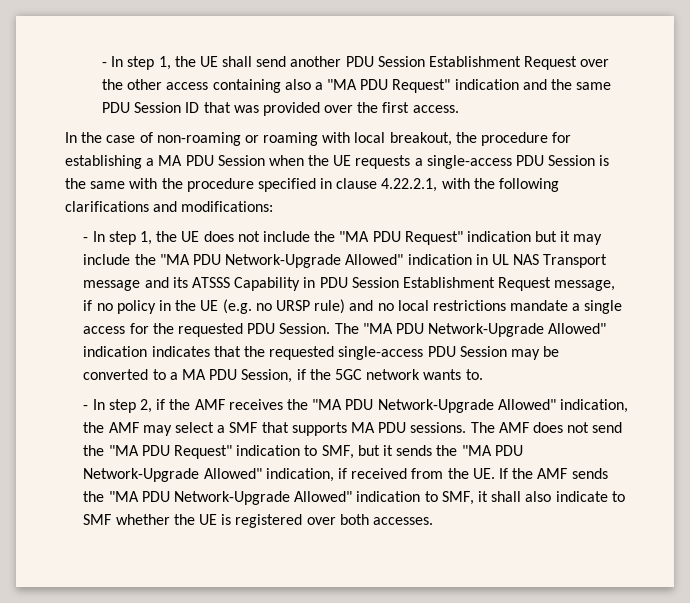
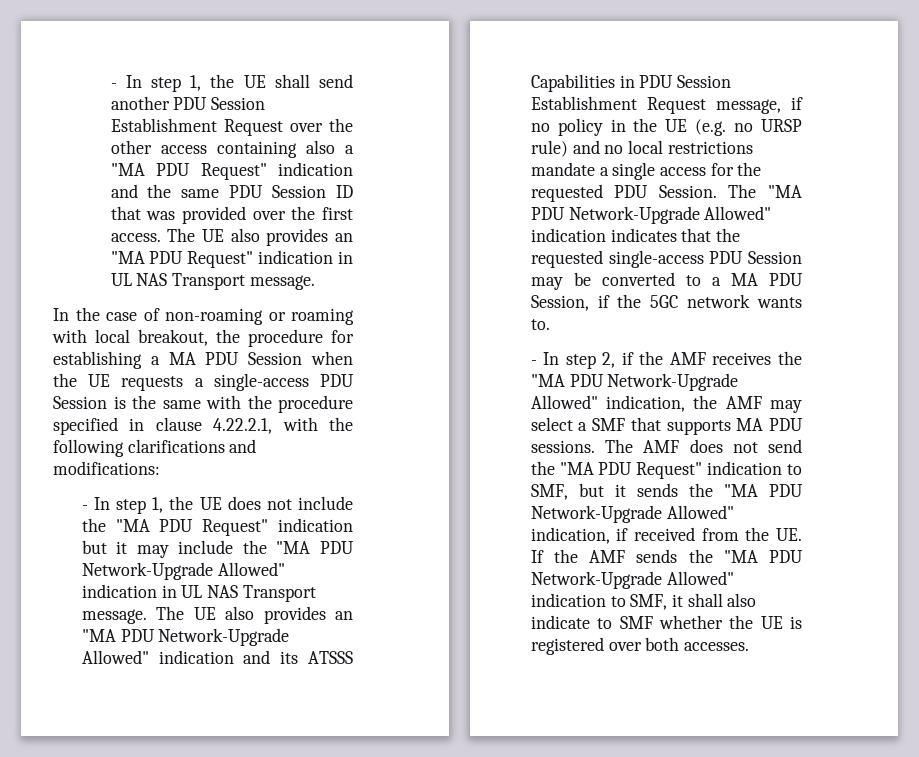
(459, 109) none -> [167,228,353,246] [110,250,354,268] [110,273,315,290] The UE also provides an "MA PDU Request" indication in UL NAS Transport message.
[83,280,141,291] message -> [81,606,353,624] [81,628,290,646] [81,650,234,664] message. The UE also provides an "MA PDU Network-Upgrade Allowed" indication
[234,277,301,291] Capability -> [530,74,615,92] Capabilities

